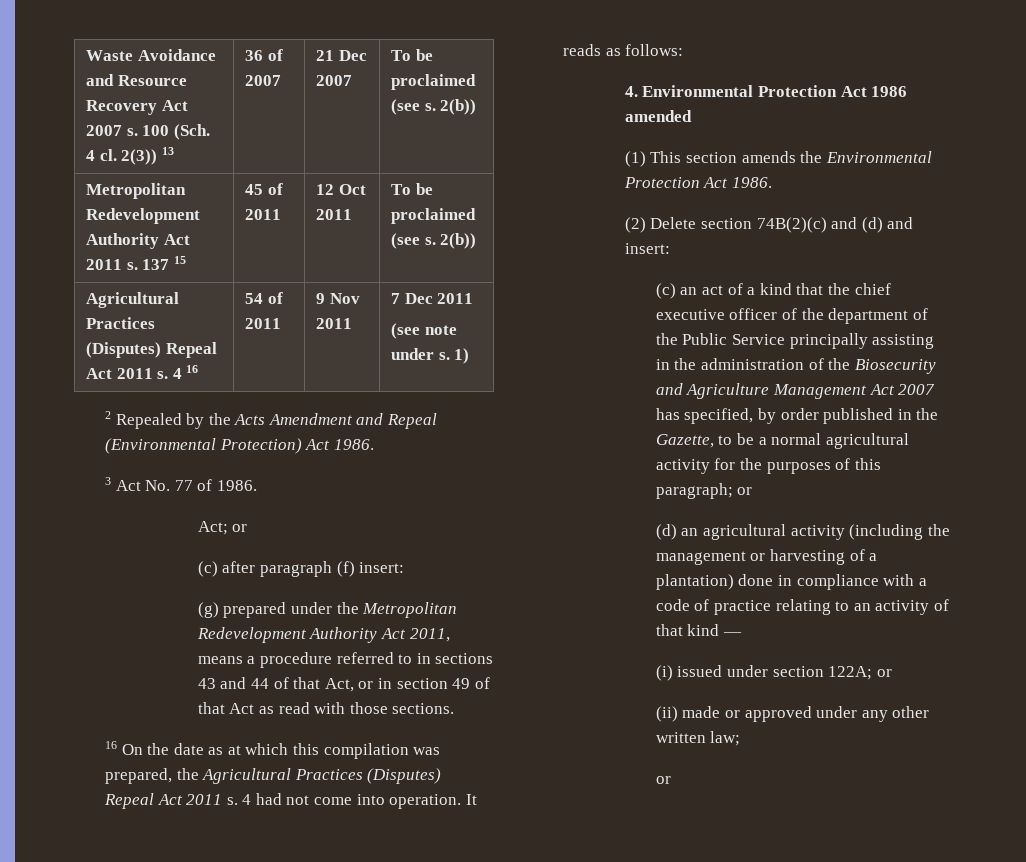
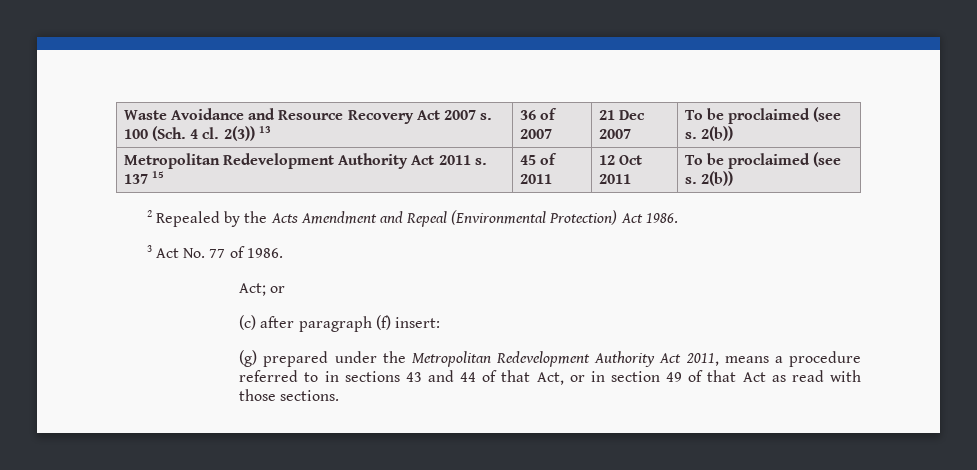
[86,292,180,308] [86,317,156,329] [86,342,217,358] [86,365,199,379] [245,292,283,304] [245,318,282,329] [316,293,360,304] [316,318,353,329] [391,293,474,304] [391,323,457,339] [391,348,470,364] // Agricultural Practices (Disputes) Repeal Act 2011 s. 4 16 | 54 of 2011 | 9 Nov 2011 | 7 Dec 2011 // (see note under s. 1) -> (733, 178) none
[104,741,441,759] [104,768,442,784] [103,793,477,809] [562,44,684,56] [624,85,908,97] [624,110,692,122] [624,151,932,167] [623,177,773,188] [624,217,914,233] [624,243,670,254] [655,283,891,299] [655,308,928,324] [655,333,935,349] [655,358,936,374] [655,383,936,399] [655,408,939,424] [655,433,909,449] [655,458,881,474] [655,483,753,499] [655,524,950,540] [655,549,878,565] [655,574,927,590] [655,599,949,615] [655,624,742,636] [655,665,892,681] [655,706,930,722] [655,731,741,746] [655,776,671,784] // 16 On the date as at which this compilation was prepared, the Agricultural Practices (Disputes) Repeal Act 2011 s. 4 had not come into operation. It reads as follows: // 4. Environmental Protection Act 1986 amended // (1) This section amends the Environmental Protection Act 1986. // (2) Delete section 74B(2)(c) and (d) and insert: // (c) an act of a kind that the chief executive officer of the department of the Public Service principally assisting in the administration of the Biosecurity and Agriculture Management Act 2007 has specified, by order published in the Gazette, to be a normal agricultural activity for the purposes of this paragraph; or // (d) an agricultural activity (including the management or harvesting of a plantation) done in compliance with a code of practice relating to an activity of that kind — // (i) issued under section 122A; or // (ii) made or approved under any other written law; // or -> (340, 395) none

